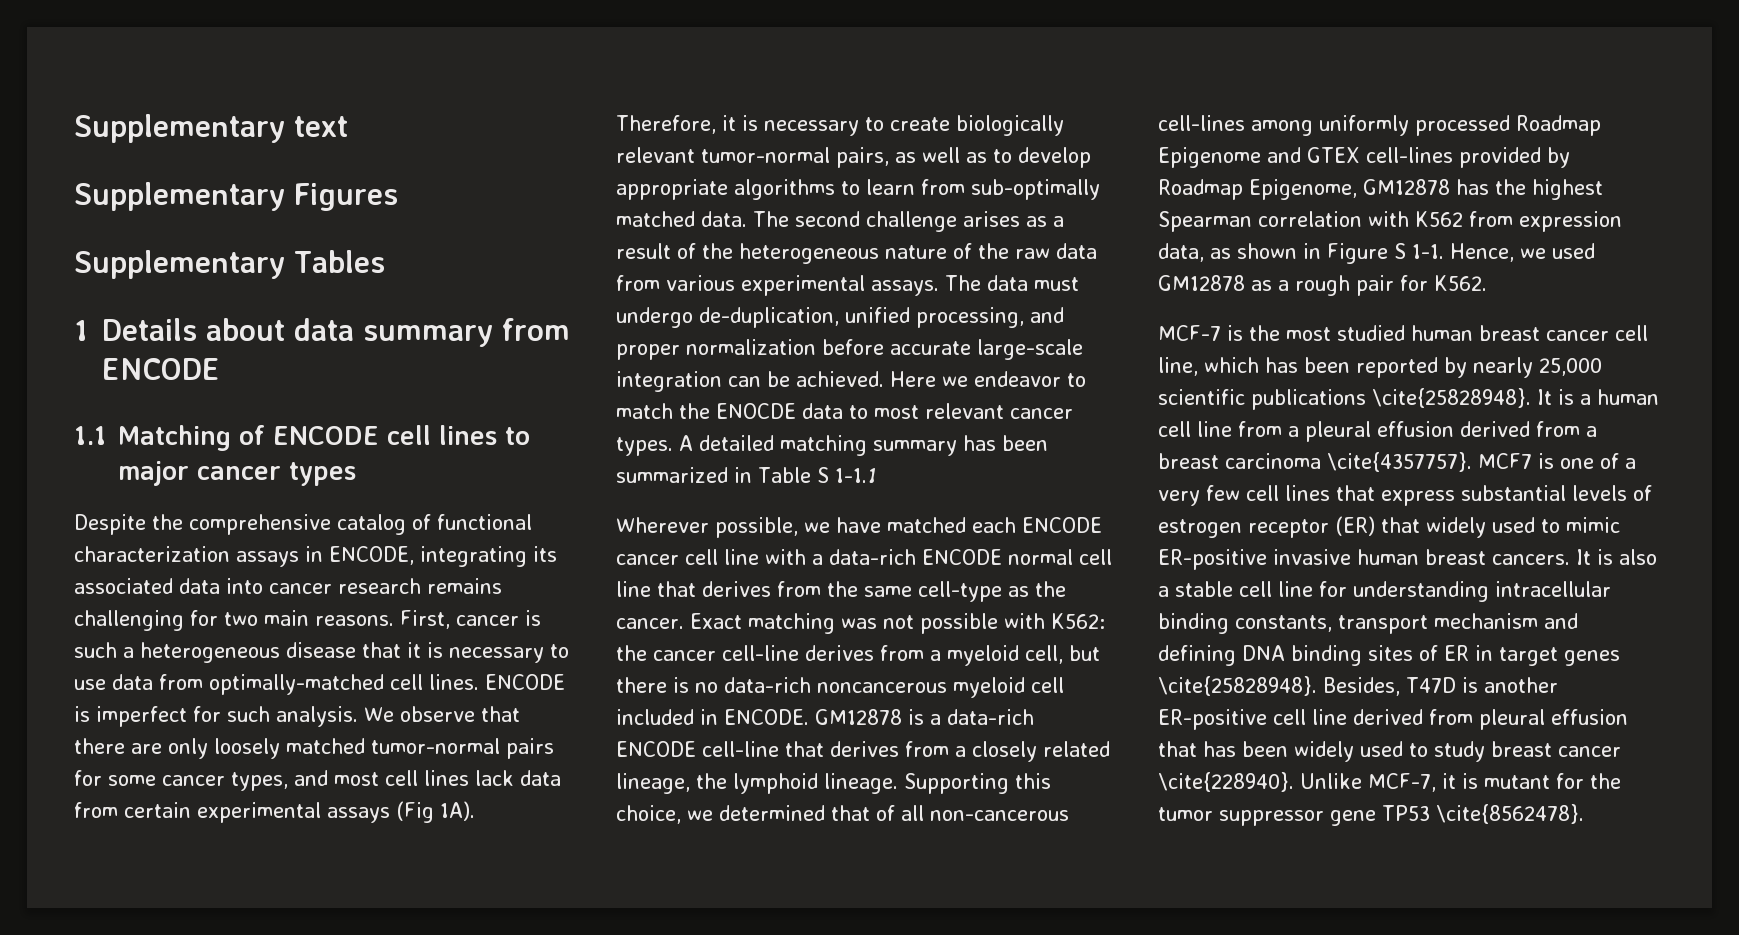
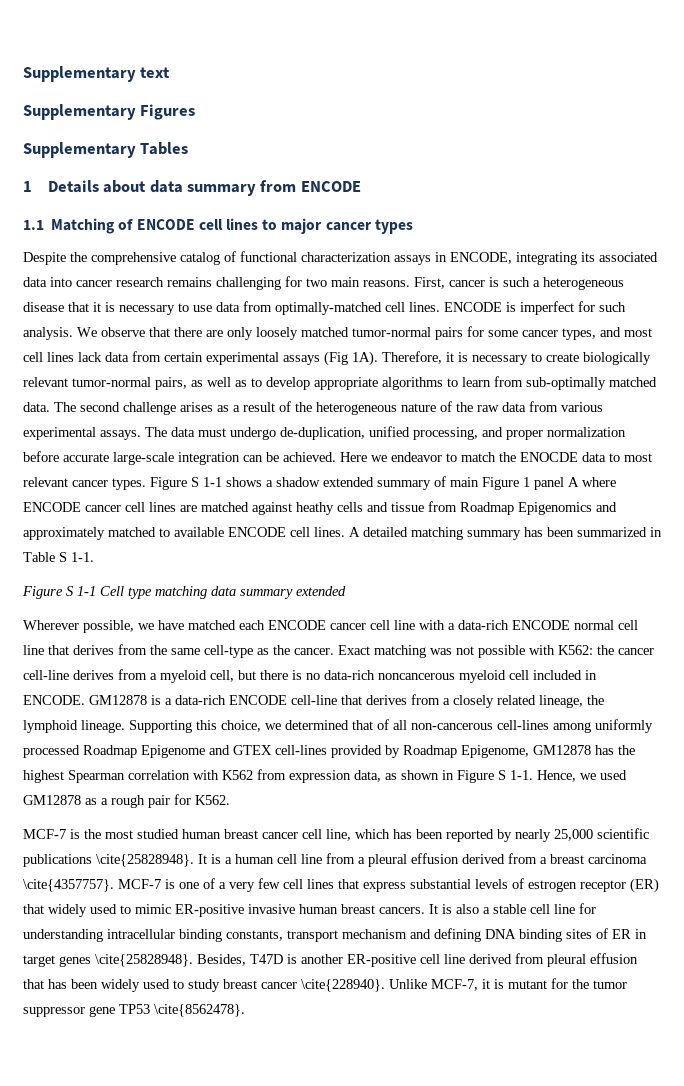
(673, 446) none -> [150,476,616,490] [23,501,617,515] [23,527,345,540] Figure S 1-1 shows a shadow extended summary of main Figure 1 panel A where ENCODE cancer cell lines are matched against heathy cells and tissue from Roadmap Epigenomics and approximately matched to available ENCODE cell lines.
[834,468,877,483] 1-1.1 -> [71,552,94,562] [22,586,346,599] 1-1. // Figure S 1-1 Cell type matching data summary extended
[1478,453,1532,469] MCF7 -> [118,879,161,889] MCF-7

